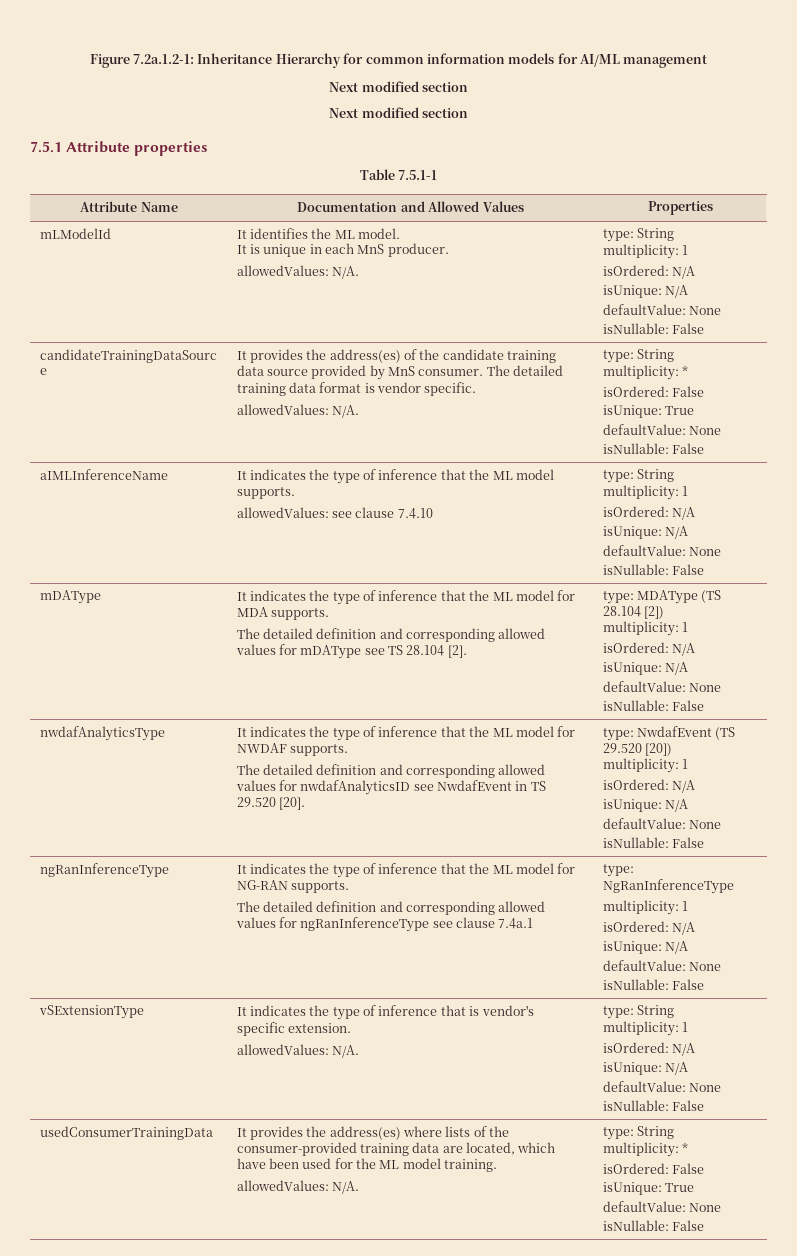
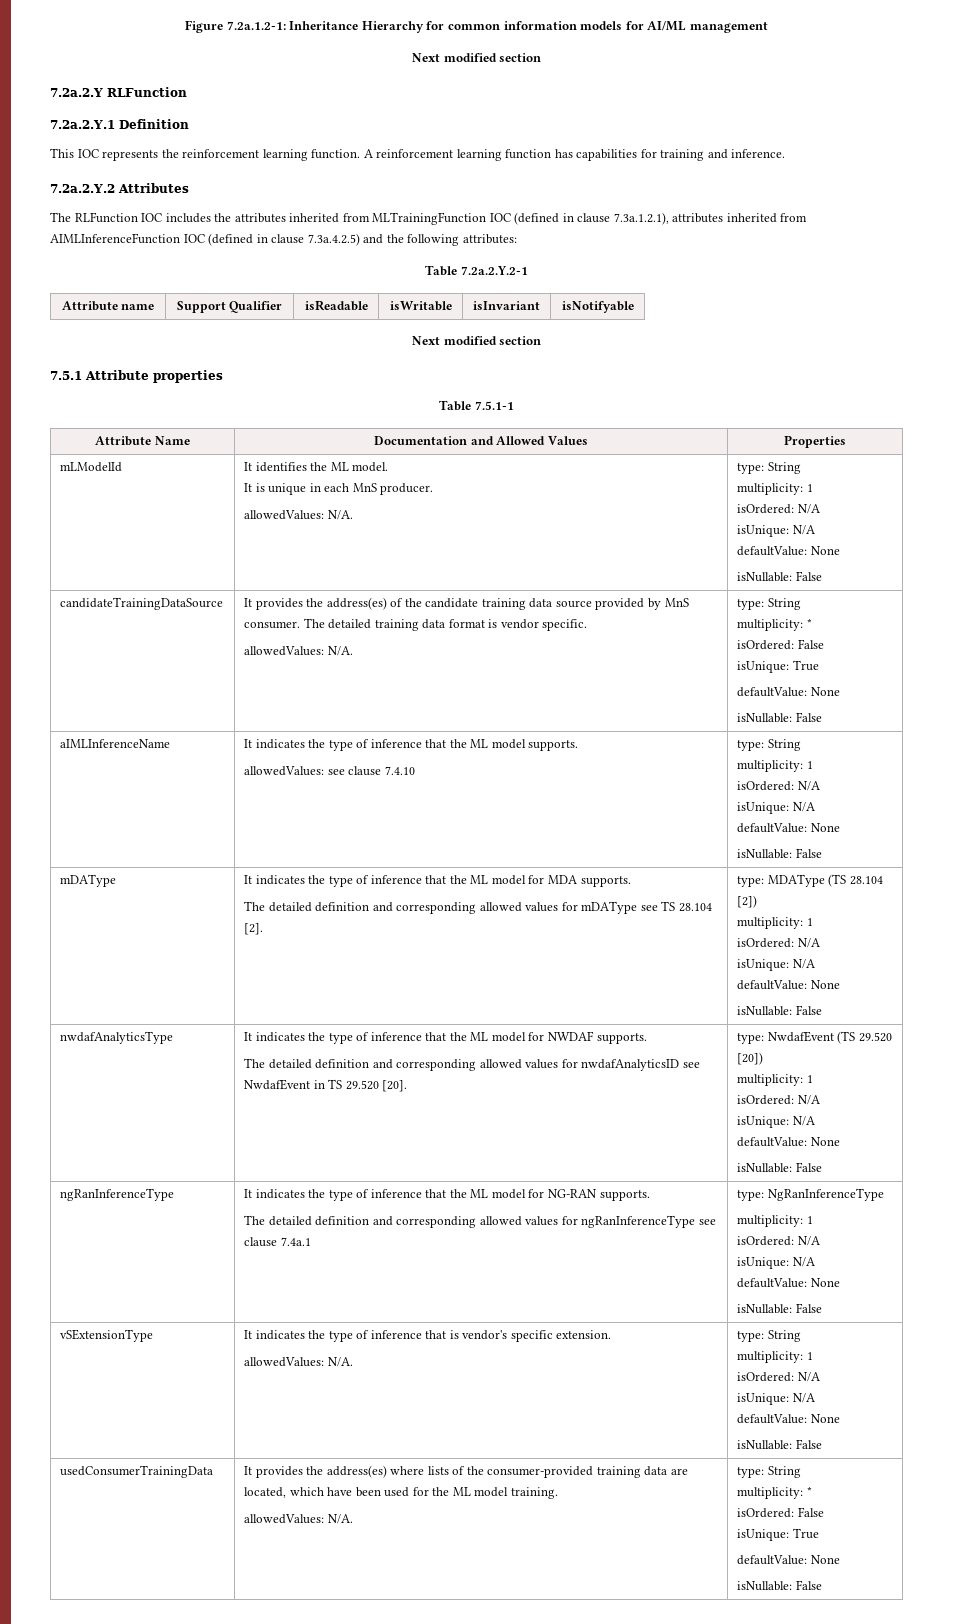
(468, 87) none -> [50,87,187,97] [50,119,189,129] [50,148,786,161] [50,183,189,193] [50,212,808,225] [50,233,517,246] [425,265,528,276] [61,301,155,311] [176,301,283,313] [304,300,368,311] [389,301,452,311] [473,301,540,310] [561,301,634,313] // 7.2a.2.Y RLFunction // 7.2a.2.Y.1 Definition // This IOC represents the reinforcement learning function. A reinforcement learning function has capabilities for training and inference. // 7.2a.2.Y.2 Attributes // The RLFunction IOC includes the attributes inherited from MLTrainingFunction IOC (defined in clause 7.3a.1.2.1), attributes inherited from AIMLInferenceFunction IOC (defined in clause 7.3a.4.2.5) and the following attributes: // Table 7.2a.2.Y.2-1 // Attribute name | Support Qualifier | isReadable | isWritable | isInvariant | isNotifyable

